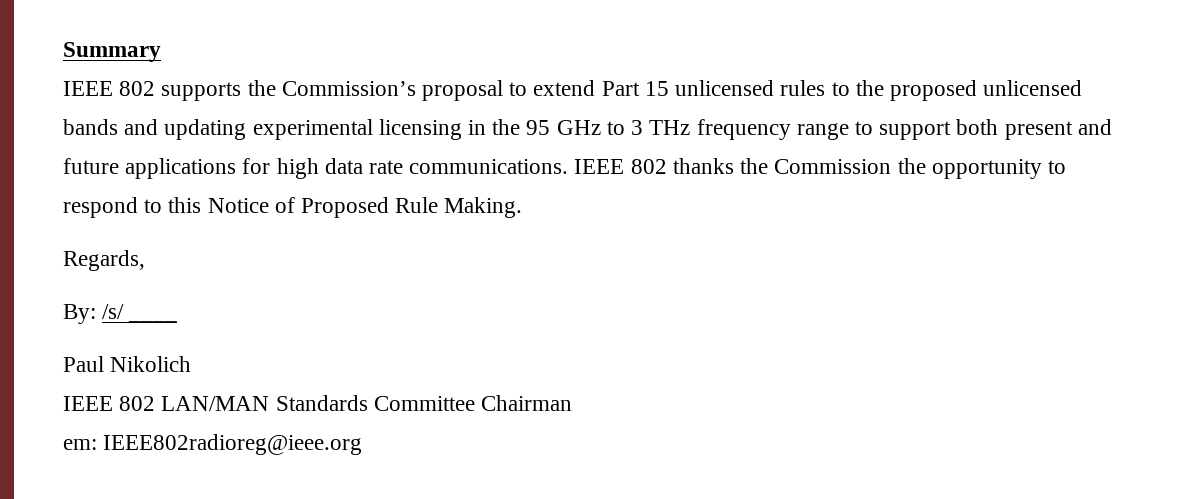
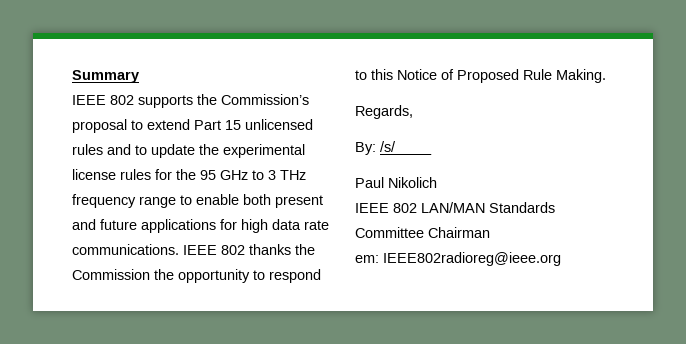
[831,80,1083,101] [63,119,487,140] to the proposed unlicensed bands and updating experimental licensing in -> [107,144,305,158] [72,169,172,180] and to update the experimental license rules for
[879,121,952,140] support -> [196,194,239,205] enable

